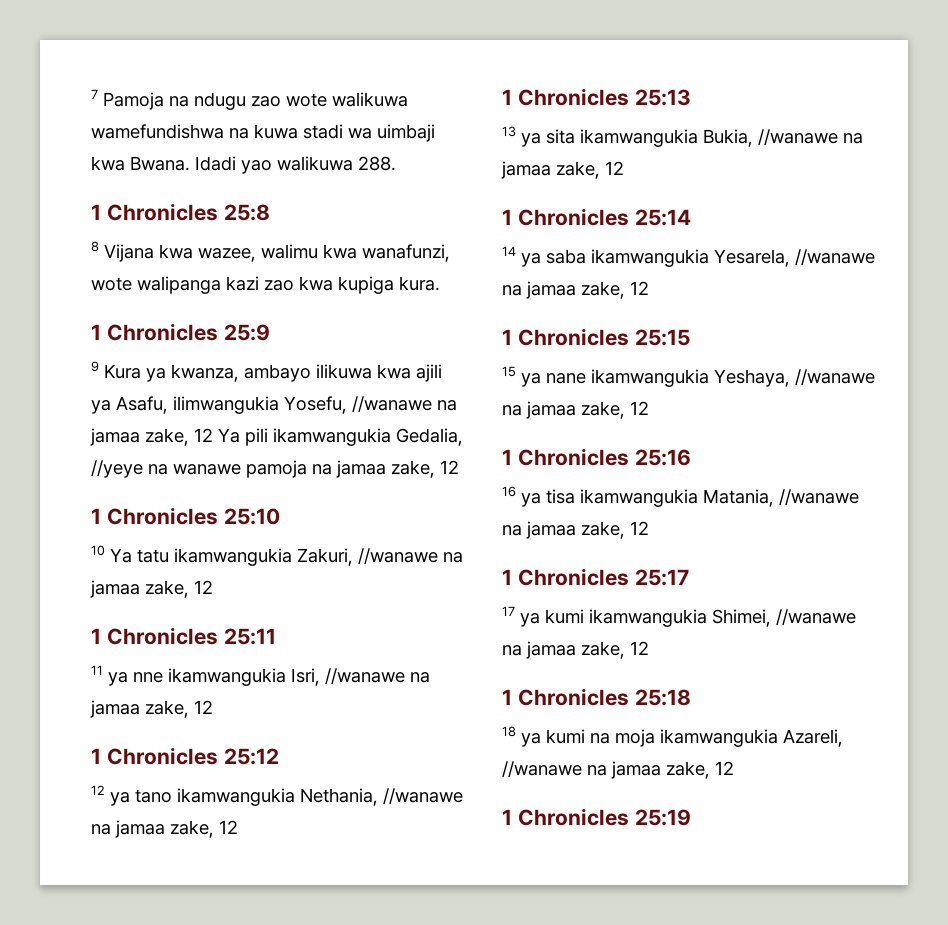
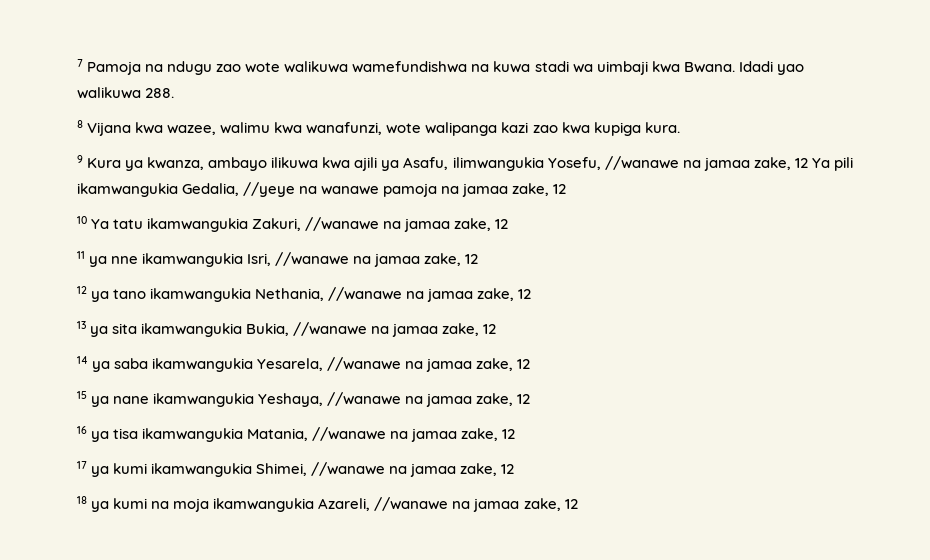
[91,203,270,221] // 1 Chronicles 25:8 -> (175, 93) none
[91,323,270,341] // 1 Chronicles 25:9 -> (680, 127) none
[91,507,280,525] // 1 Chronicles 25:10 -> (567, 189) none
[91,627,276,645] // 1 Chronicles 25:11 -> (509, 224) none
[91,747,279,765] // 1 Chronicles 25:12 -> (479, 259) none
[502,88,691,106] // 1 Chronicles 25:13 -> (532, 294) none
[502,208,691,226] // 1 Chronicles 25:14 -> (497, 329) none
[502,328,690,346] // 1 Chronicles 25:15 -> (531, 364) none
[502,448,691,466] // 1 Chronicles 25:16 -> (531, 399) none
[502,568,689,586] // 1 Chronicles 25:17 -> (516, 434) none
[502,688,691,706] // 1 Chronicles 25:18 -> (515, 469) none
[502,808,691,826] // 1 Chronicles 25:19 -> (578, 504) none

